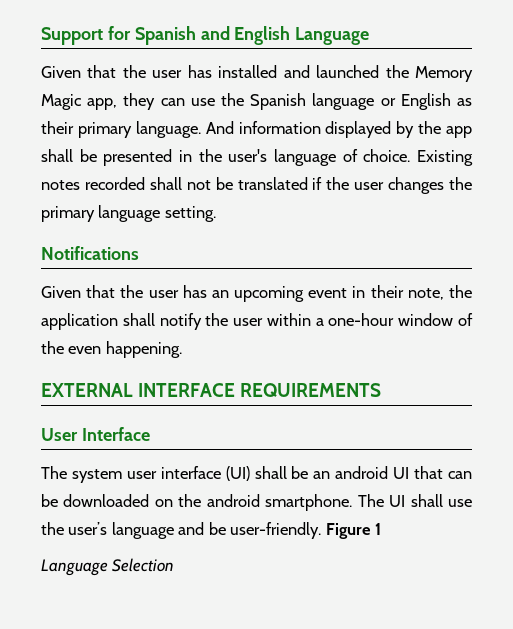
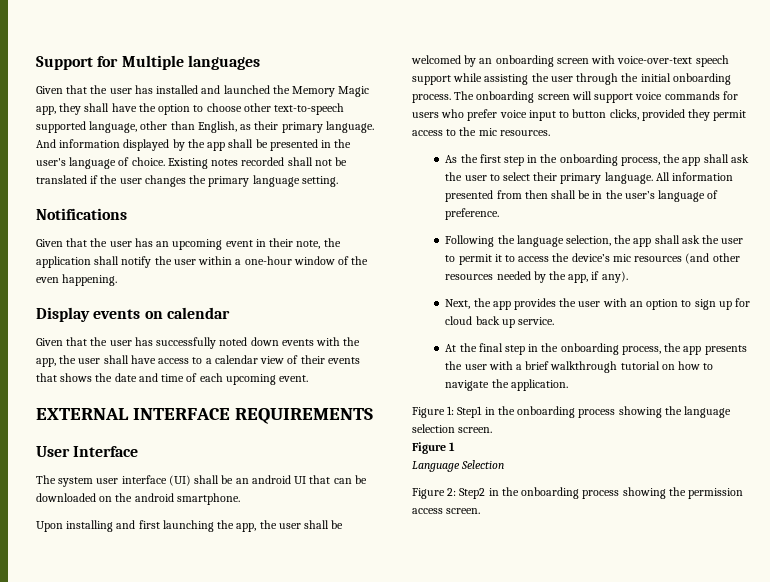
[134,26,370,45] Spanish and English Language -> [121,55,260,70] Multiple languages
[160,93,451,110] can use the Spanish language or English -> [84,103,345,115] [36,121,237,133] shall have the option to choose other text-to-speech supported language, other than English,
(182, 349) none -> [36,307,230,322] [36,337,361,349] [36,355,360,367] [36,373,309,385] // Display events on calendar // Given that the user has successfully noted down events with the app, the user shall have access to a calendar view of their events that shows the date and time of each upcoming event.
[357,494,473,507] [41,522,382,539] [41,558,175,576] The UI shall use the user’s language and be user-friendly. Figure 1 // Language Selection -> [36,520,344,532] [411,55,729,67] [412,73,731,85] [412,91,738,103] [412,109,747,121] [412,127,550,136] [445,154,749,166] [445,172,734,184] [445,190,719,202] [445,208,500,220] [445,235,744,247] [445,253,740,265] [445,271,628,283] [445,298,751,310] [445,316,554,328] [445,343,747,355] [445,361,714,373] [445,379,568,391] [412,406,732,418] [412,424,493,433] [412,442,456,454] [412,460,505,472] [412,487,744,499] [412,508,481,514] // Upon installing and first launching the app, the user shall be welcomed by an onboarding screen with voice-over-text speech support while assisting the user through the initial onboarding process. The onboarding screen will support voice commands for users who prefer voice input to button clicks, provided they permit access to the mic resources. // As the first step in the onboarding process, the app shall ask the user to select their primary language. All information presented from then shall be in the user’s language of preference. // Following the language selection, the app shall ask the user to permit it to access the device’s mic resources (and other resources needed by the app, if any). // Next, the app provides the user with an option to sign up for cloud back up service. // At the final step in the onboarding process, the app presents the user with a brief walkthrough tutorial on how to navigate the application. // Figure 1: Step1 in the onboarding process showing the language selection screen. // Figure 1 // Language Selection // Figure 2: Step2 in the onboarding process showing the permission access screen.

